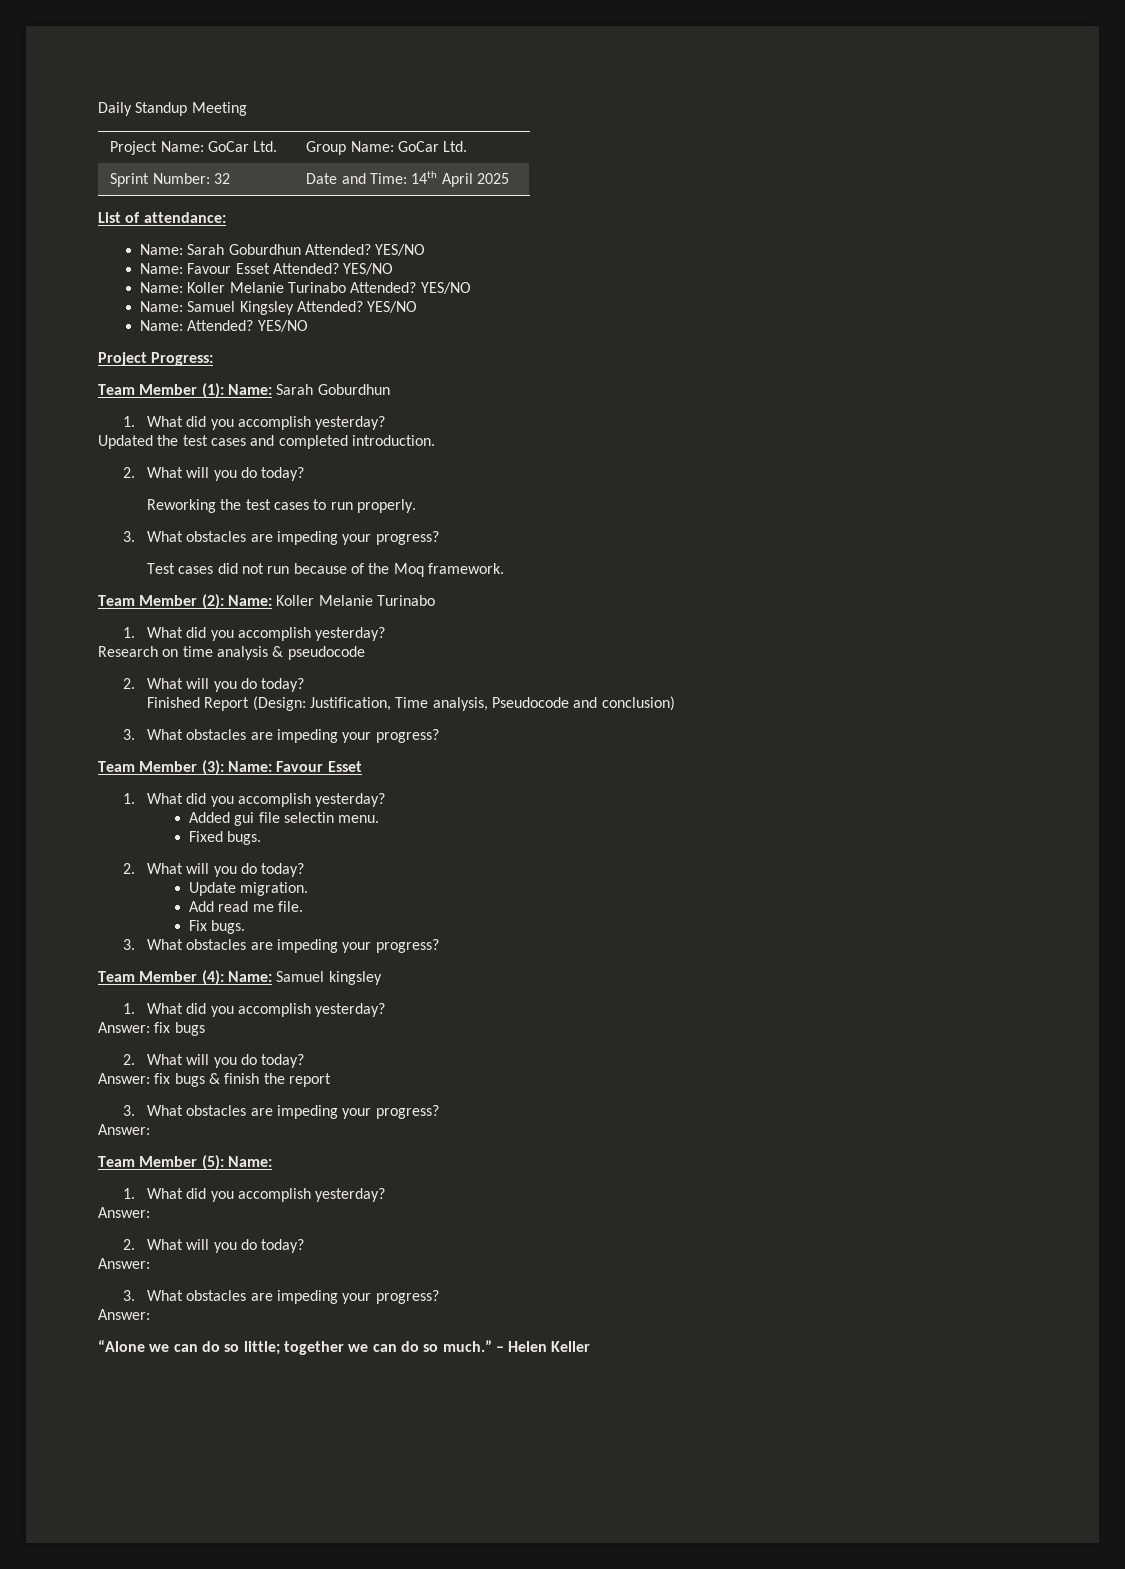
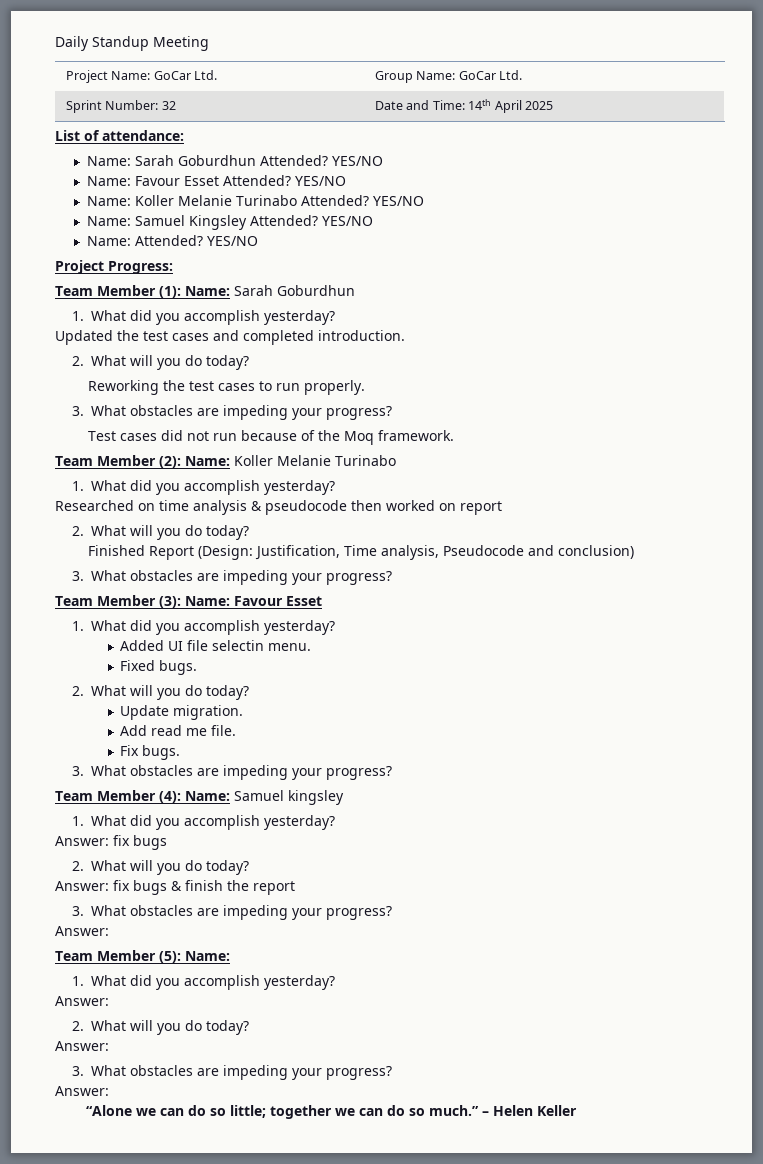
[98,646,158,657] Research -> [55,500,134,511] Researched
(365, 653) none -> [351,500,502,515] then worked on report
[234,812,255,826] gui -> [168,641,184,651] UI

